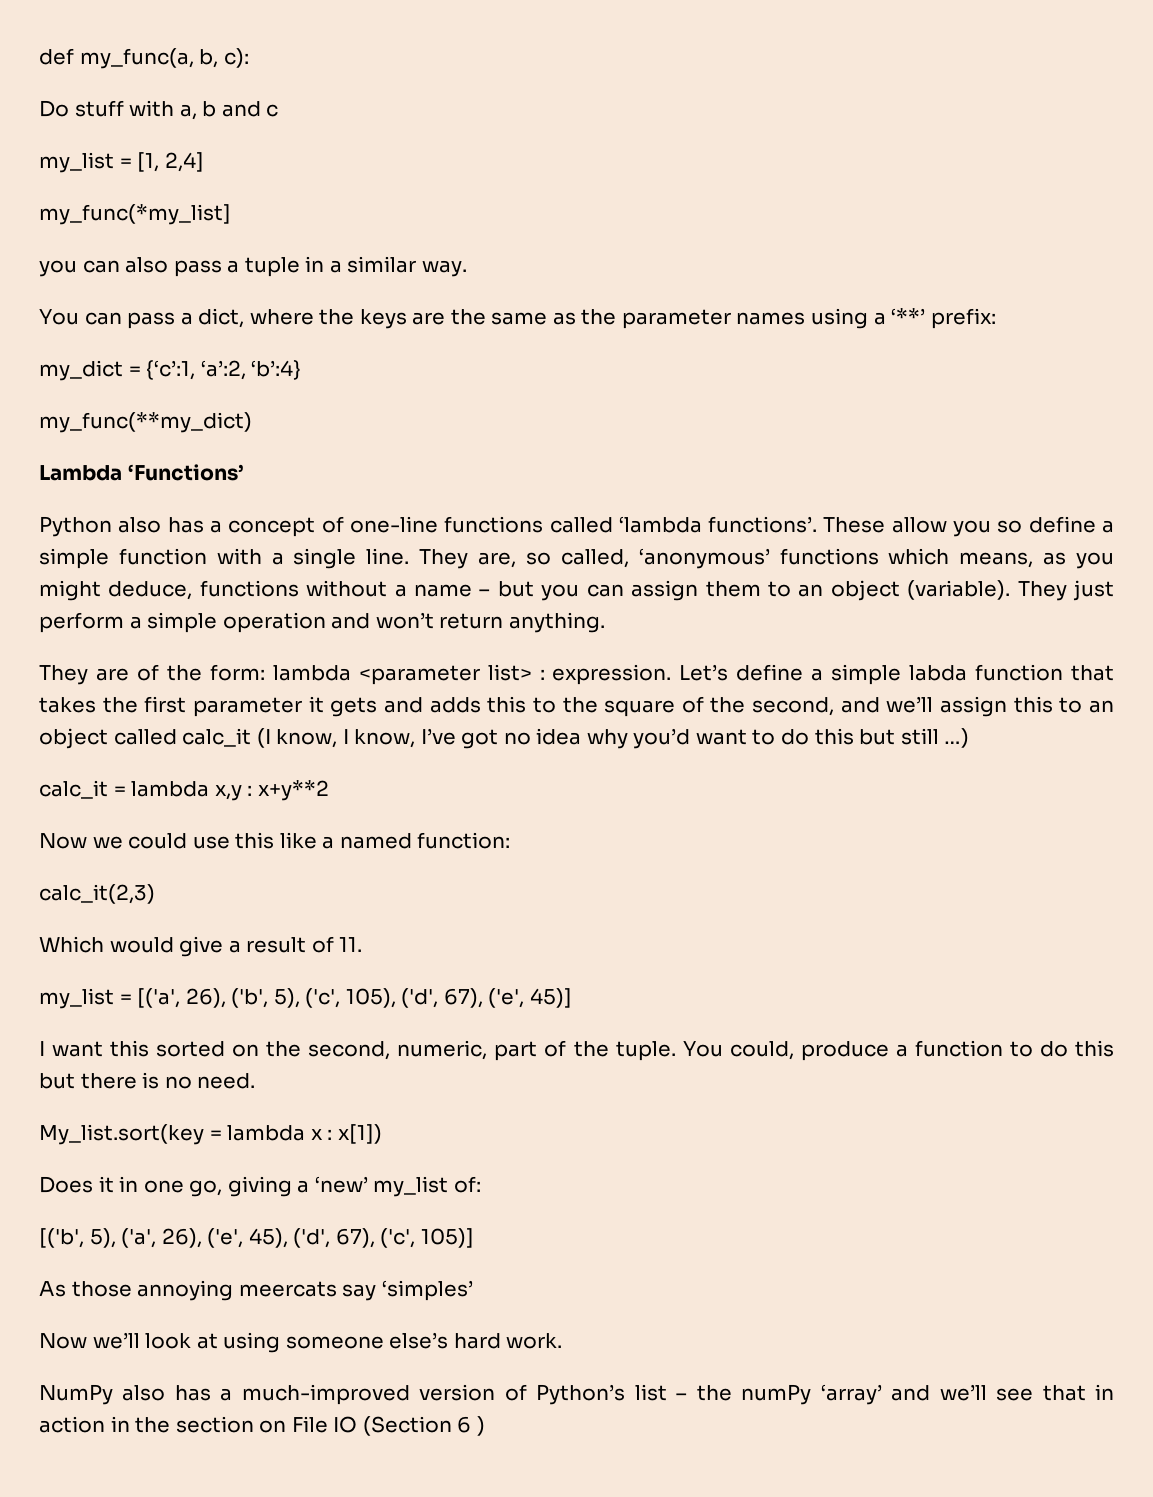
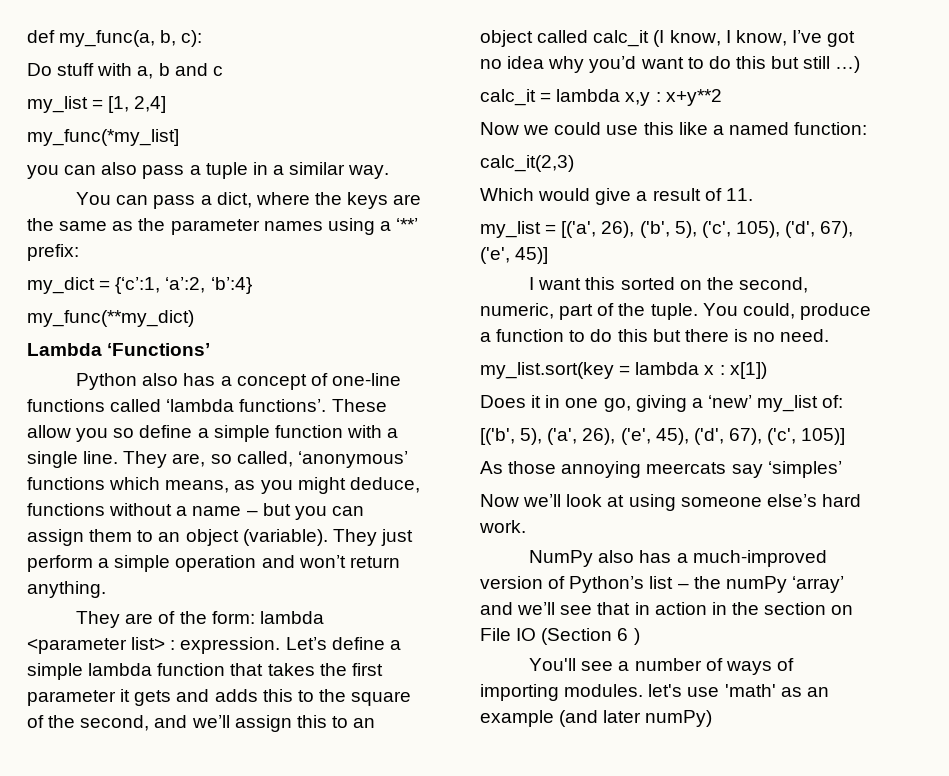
[909,665,968,681] labda -> [88,663,153,676] lambda
[39,1124,204,1145] My_list.sort(key -> [480,362,614,379] my_list.sort(key
(485, 1426) none -> [529,658,794,675] [480,684,829,701] [480,710,713,727] // You'll see a number of ways of importing modules. let's use 'math' as an example (and later numPy)

